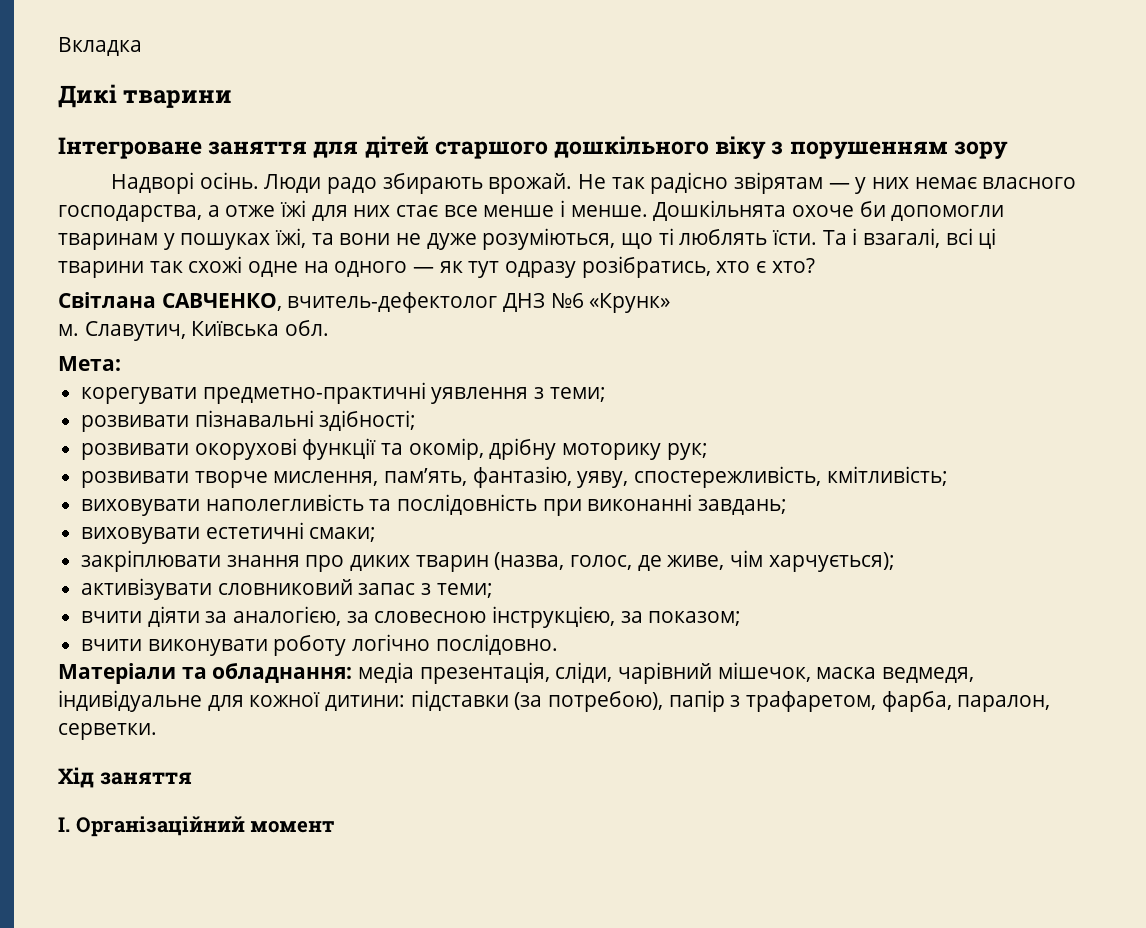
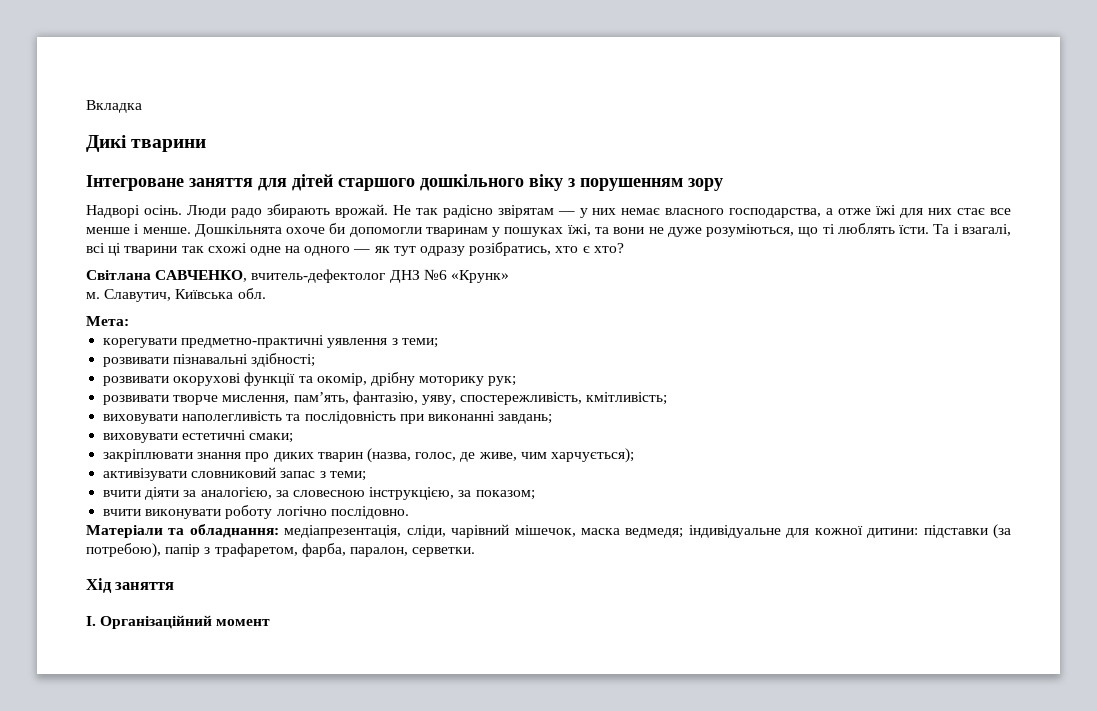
[730,550,764,567] чім -> [520,452,547,459] чим
[358,662,550,684] медіа презентація, -> [284,525,402,538] медіапрезентація,
[882,667,975,683] ведмедя, -> [625,528,684,538] ведмедя;

